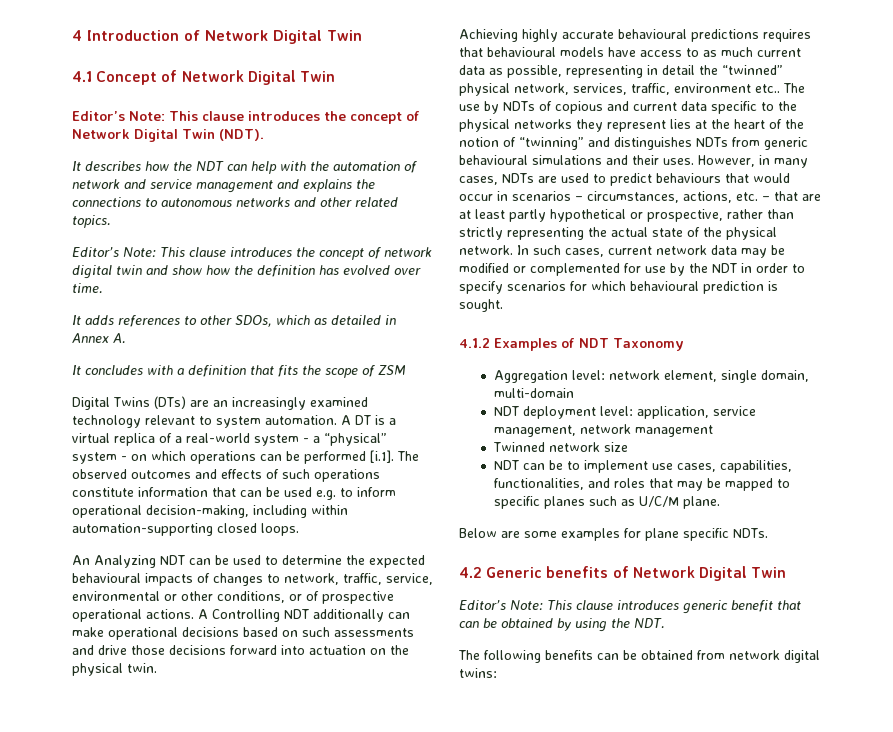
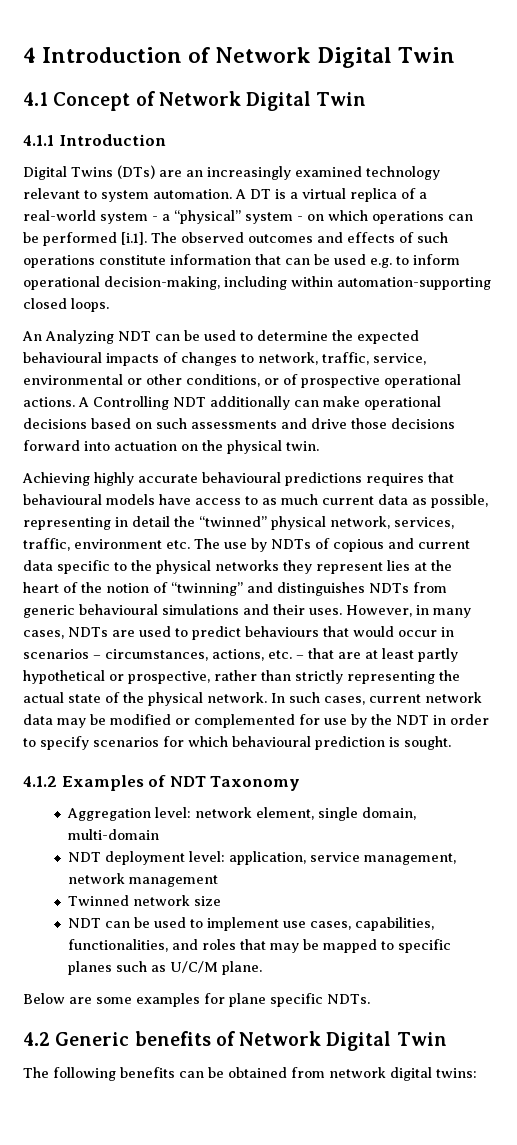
[72,111,420,124] [72,129,264,142] [72,161,417,174] [72,179,375,193] [72,197,398,207] [72,215,111,228] [72,247,432,260] [72,265,421,279] [72,283,103,294] [72,315,396,327] [72,333,126,344] [72,365,406,378] Editor’s Note: This clause introduces the concept of Network Digital Twin (NDT). // It describes how the NDT can help with the automation of network and service management and explains the connections to autonomous networks and other related topics. // Editor’s Note: This clause introduces the concept of network digital twin and show how the definition has evolved over time. // It adds references to other SDOs, which as detailed in Annex A. // It concludes with a definition that fits the scope of ZSM -> [23,134,166,146] 4.1.1 Introduction
[755,84,780,93] etc.. -> [166,540,190,549] etc.
(563, 465) none -> [153,917,186,928] used
[459,600,801,614] [459,618,665,632] // Editor’s Note: This clause introduces generic benefit that can be obtained by using the NDT. -> (447, 1039) none

